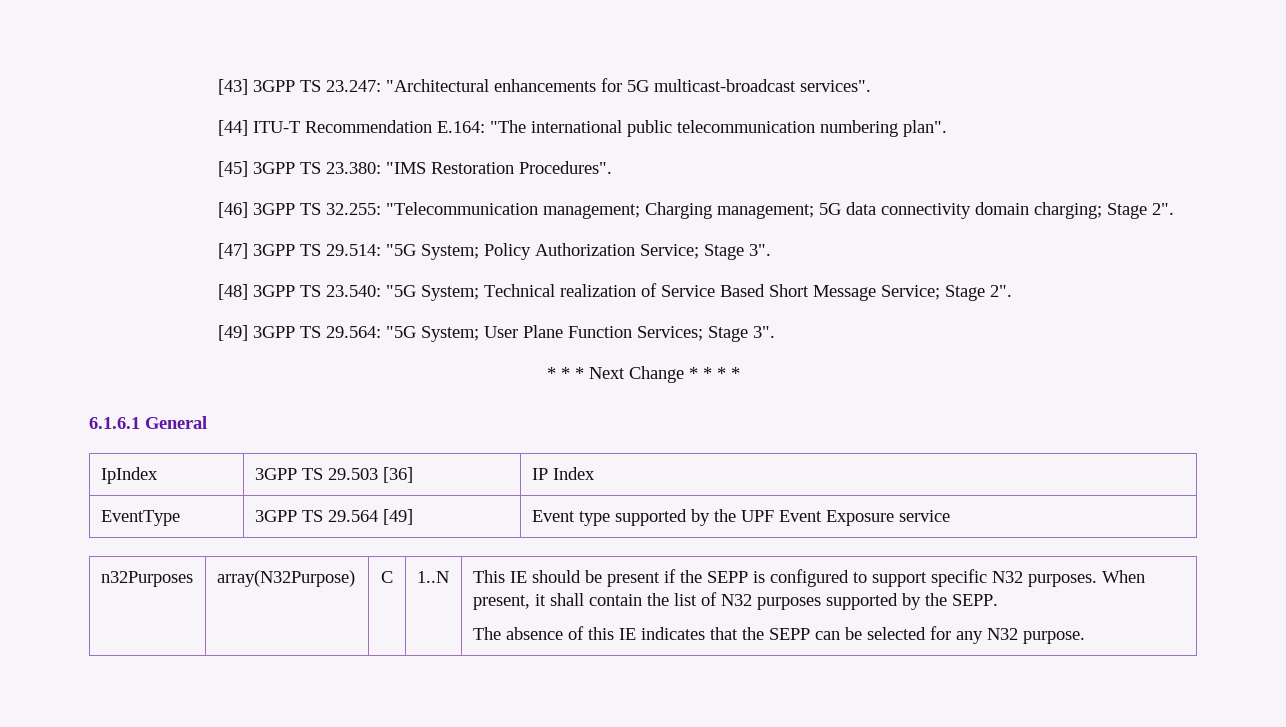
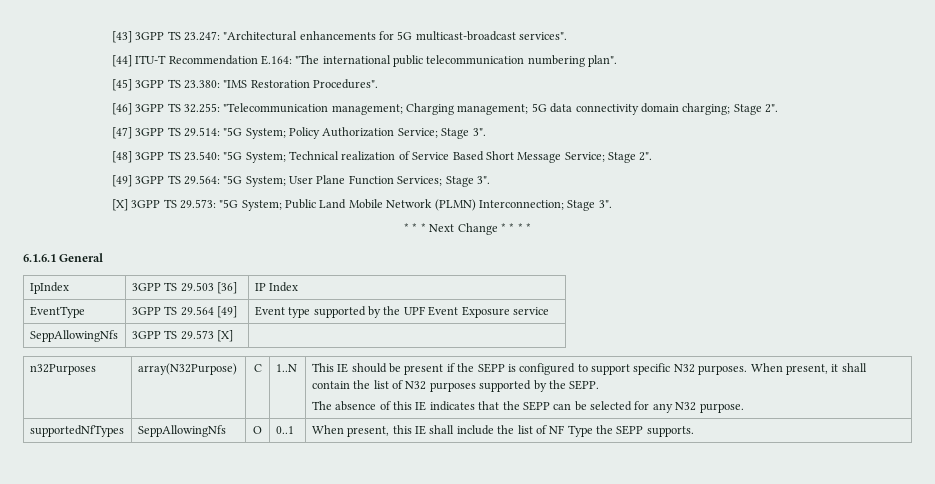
(775, 332) none -> [111,199,612,211] // [X] 3GPP TS 29.573: "5G System; Public Land Mobile Network (PLMN) Interconnection; Stage 3".
(950, 516) none -> [29,330,118,342] [131,330,234,342] // SeppAllowingNfs | 3GPP TS 29.573 [X] |
(1085, 637) none -> [29,425,124,437] [137,425,226,437] [253,426,262,434] [275,426,294,434] [311,425,694,437] // supportedNfTypes | SeppAllowingNfs | O | 0..1 | When present, this IE shall include the list of NF Type the SEPP supports.

